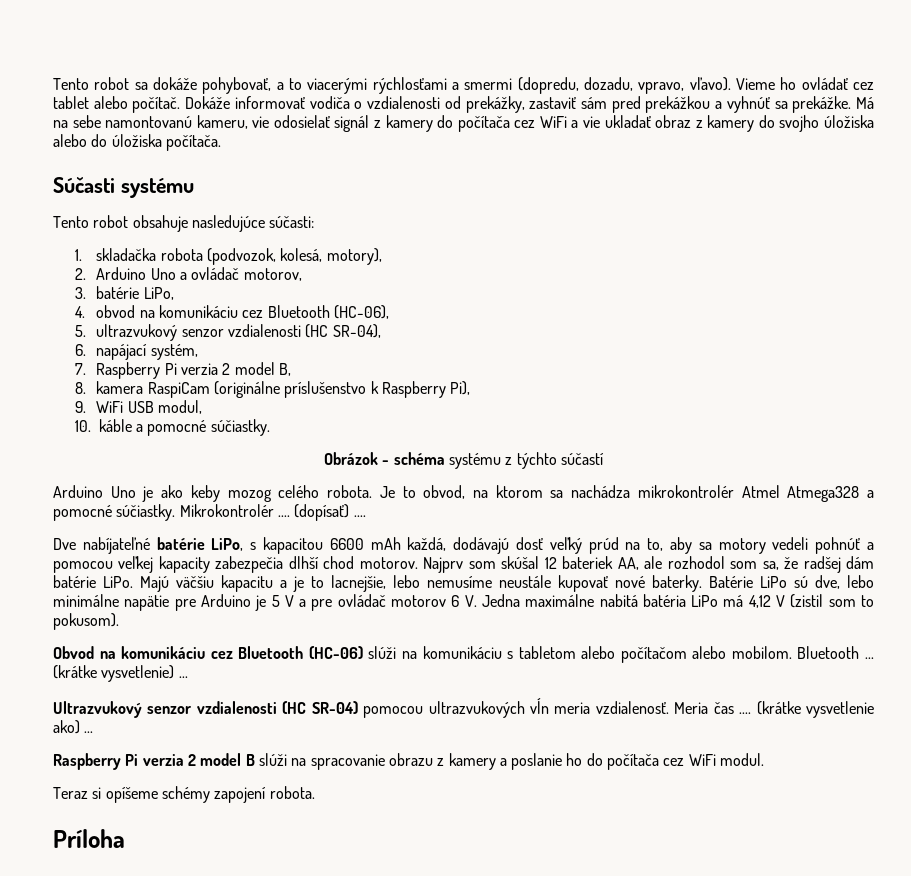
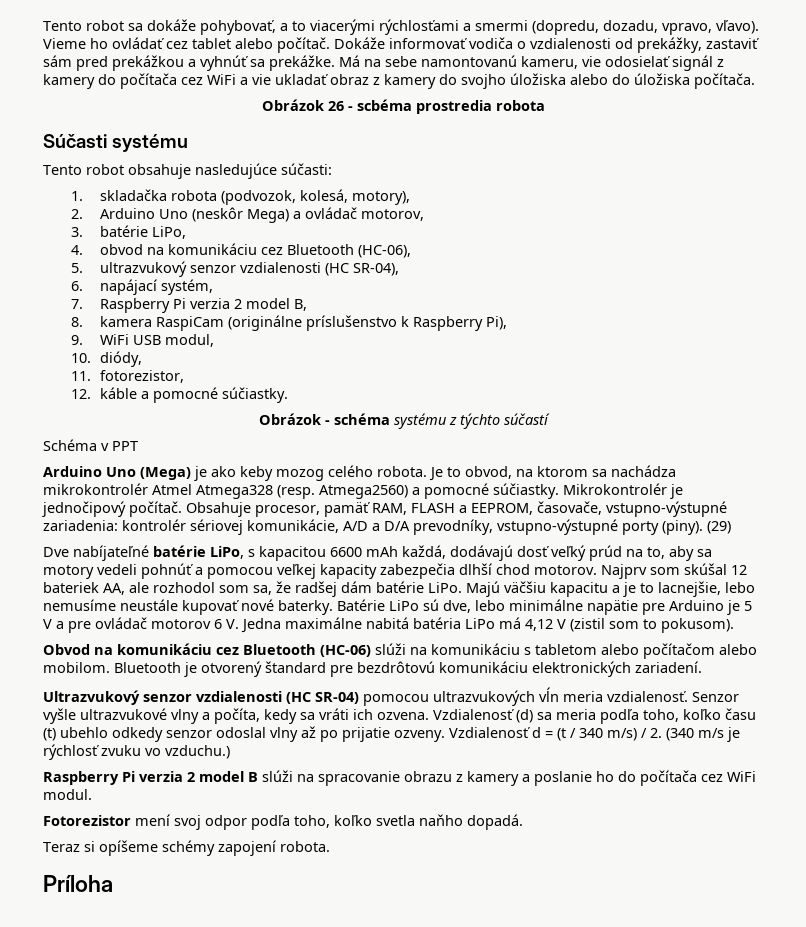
(221, 143) none -> [261,99,545,114] // Obrázok 26 - scbéma prostredia robota
(176, 274) none -> [191,207,289,223] (neskôr Mega)
(91, 426) none -> [99,351,142,367] [71,370,184,383] [71,389,92,399] diódy, // 11. fotorezistor, // 12.
[53,485,136,498] // Arduino Uno -> [43,439,138,451] [43,466,191,480] // Schéma v PPT // Arduino Uno (Mega)
(860, 494) none -> [277,485,408,499] (resp. Atmega2560)
[277,504,366,521] .... (dopísať) .... -> [670,484,683,499] [42,501,727,517] [43,519,731,535] je jednočipový počítač. Obsahuje procesor, pamäť RAM, FLASH a EEPROM, časovače, vstupno-výstupné zariadenia: kontrolér sériovej komunikácie, A/D a D/A prevodníky, vstupno-výstupné porty (piny). (29)
[865,657,874,659] [53,665,188,682] ... (krátke vysvetlenie) ... -> [184,661,702,677] je otvorený štandard pre bezdrôtovú komunikáciu elektronických zariadení.
[674,701,875,718] [53,720,94,734] Meria čas .... (krátke vysvetlenie ako) ... -> [692,692,739,702] [43,708,756,724] [43,726,740,742] [43,744,230,760] Senzor vyšle ultrazvukové vlny a počíta, kedy sa vráti ich ozvena. Vzdialenosť (d) sa meria podľa toho, koľko času (t) ubehlo odkedy senzor odoslal vlny až po prijatie ozveny. Vzdialenosť d = (t / 340 m/s) / 2. (340 m/s je rýchlosť zvuku vo vzduchu.)
(765, 759) none -> [43,814,523,830] // Fotorezistor mení svoj odpor podľa toho, koľko svetla naňho dopadá.

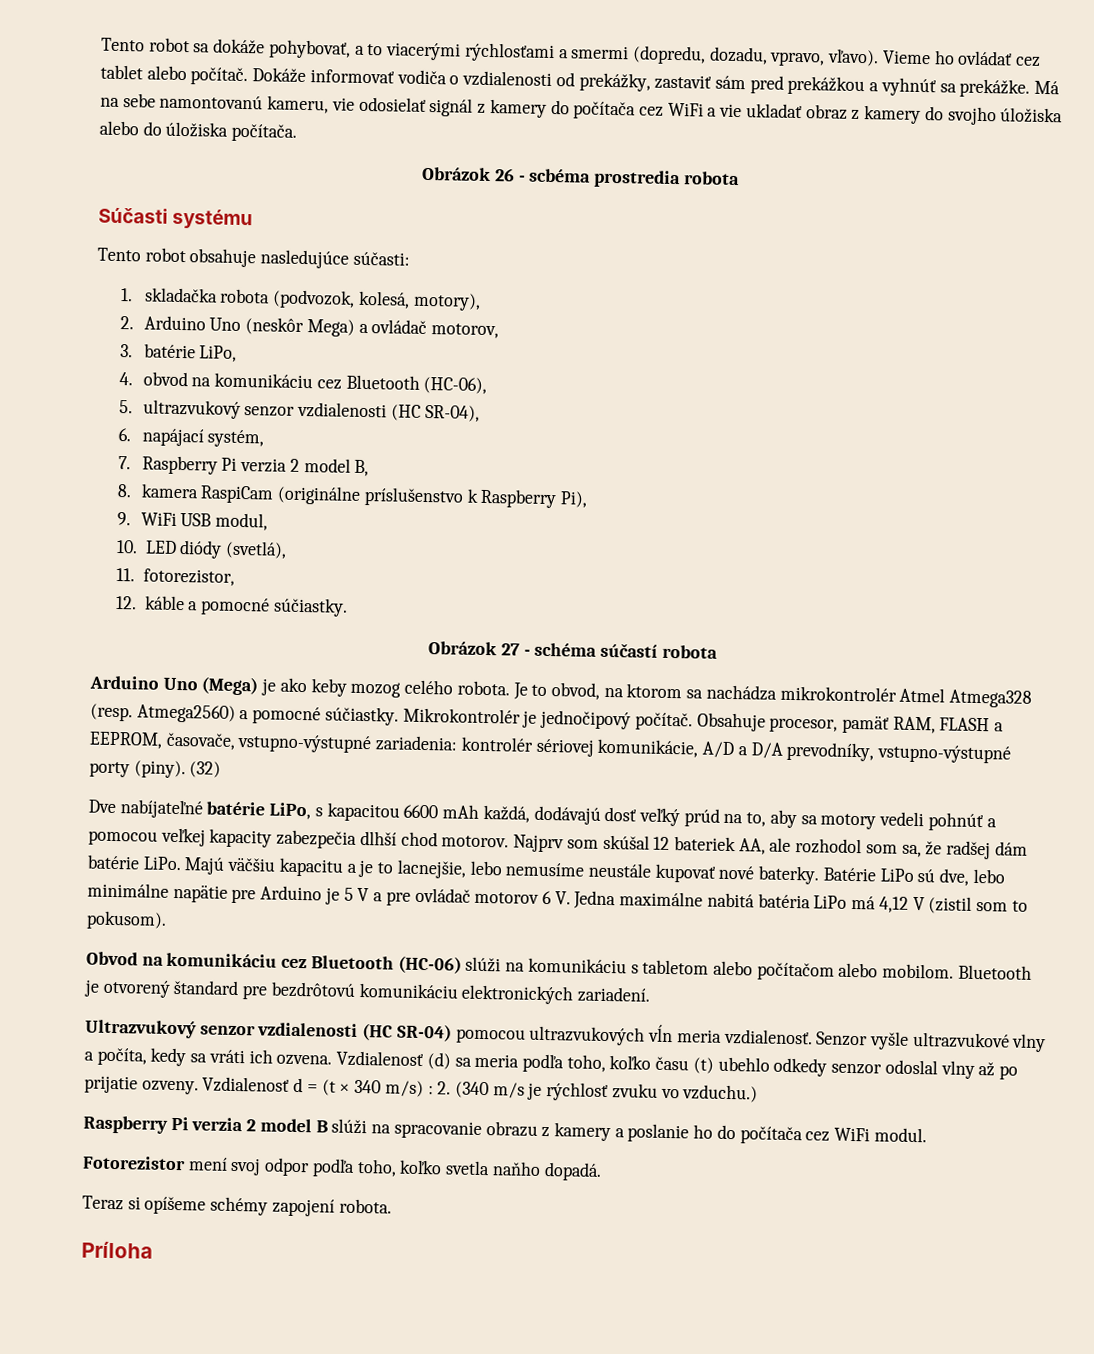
[99,351,142,367] diódy, -> [144,540,288,559] LED diódy (svetlá),
(321, 419) none -> [500,643,520,656] 27
[393,413,550,429] [43,439,138,451] systému z týchto súčastí // Schéma v PPT -> [600,642,718,659] súčastí robota
[707,521,731,534] (29) -> [189,761,222,778] (32)
[570,728,576,738] / -> [339,1083,351,1093] ×
[641,728,647,738] / -> [427,1085,434,1095] :

